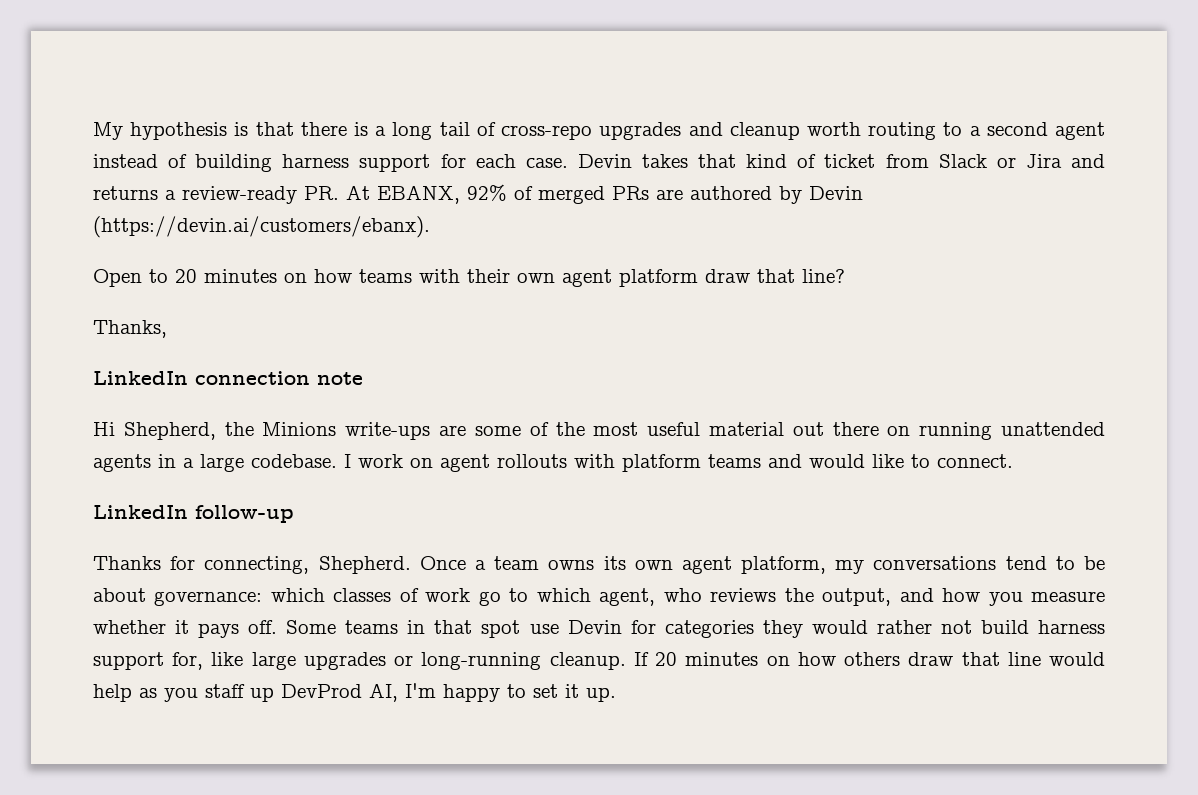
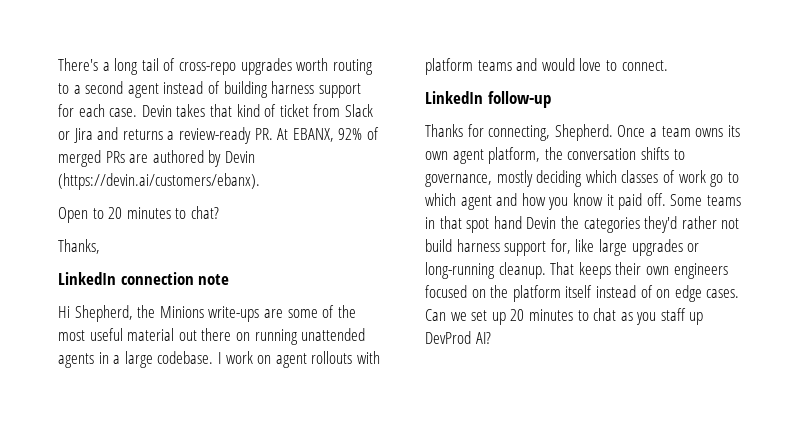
[93,122,369,140] My hypothesis is that there is -> [58,58,98,71] There's
[688,122,800,140] and cleanup -> (292, 66) none
[284,269,845,287] on how teams with their own agent platform draw that line? -> [175,206,219,219] to chat?
[872,454,904,468] like -> [579,58,602,71] love
[835,556,1105,574] [93,588,263,606] my conversations tend to be about governance: -> [544,147,685,160] [425,170,583,187] the conversation shifts to governance, mostly deciding
[599,588,1106,606] [93,620,240,638] agent, who reviews the output, and how you measure whether it pays -> [460,193,643,210] agent and how you know it paid
[529,620,868,638] use Devin for categories they would -> [493,216,678,233] hand Devin the categories they'd
[633,652,1106,666] [93,684,132,702] If 20 minutes on how others draw that line would help -> [550,262,728,279] [425,285,740,302] [425,308,617,325] That keeps their own engineers focused on the platform itself instead of on edge cases. Can we set up 20 minutes to chat
[369,683,616,702] AI, I'm happy to set it up. -> [475,332,491,344] AI?

